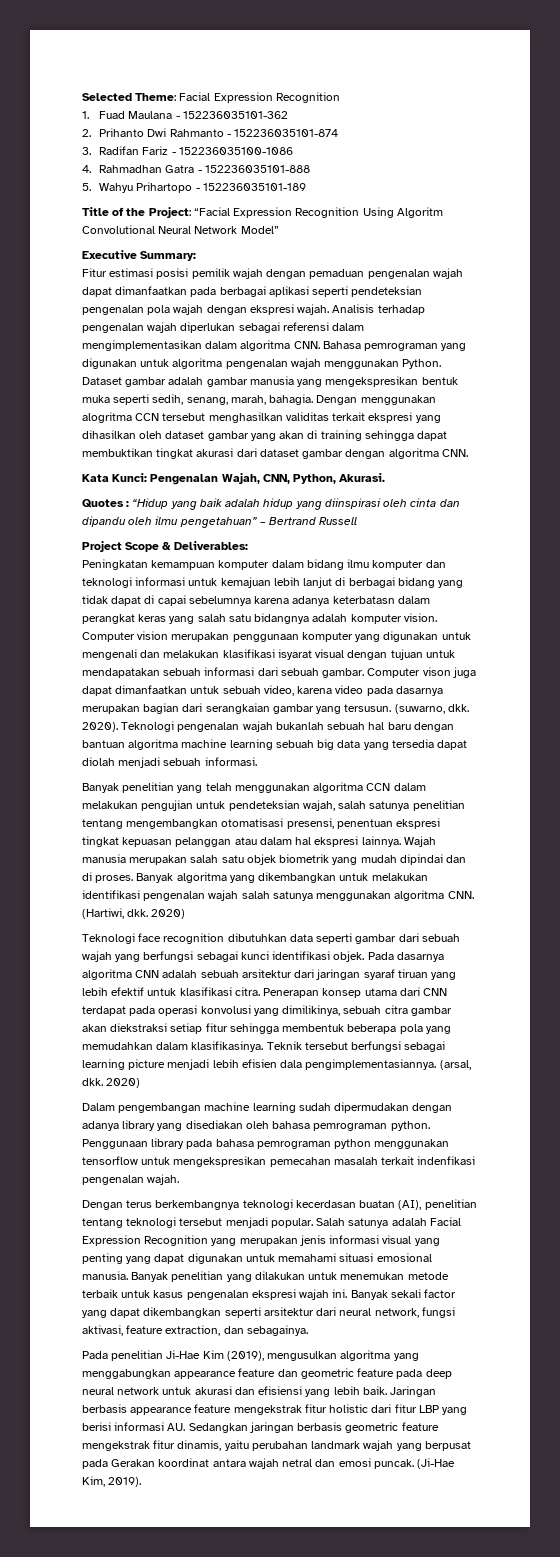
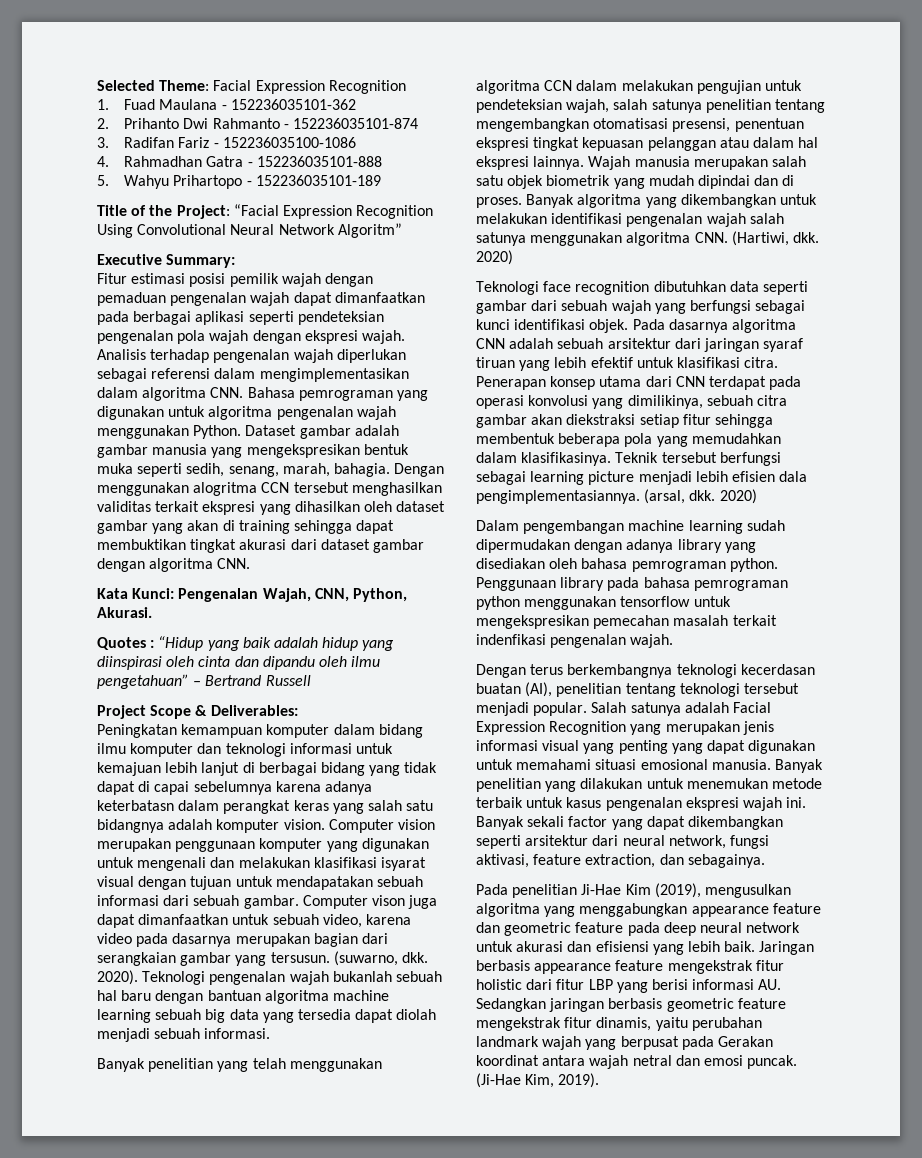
[396,207,443,218] Algoritm -> (133, 231) none
[240,226,279,234] Model” -> [337,223,402,238] Algoritm”

